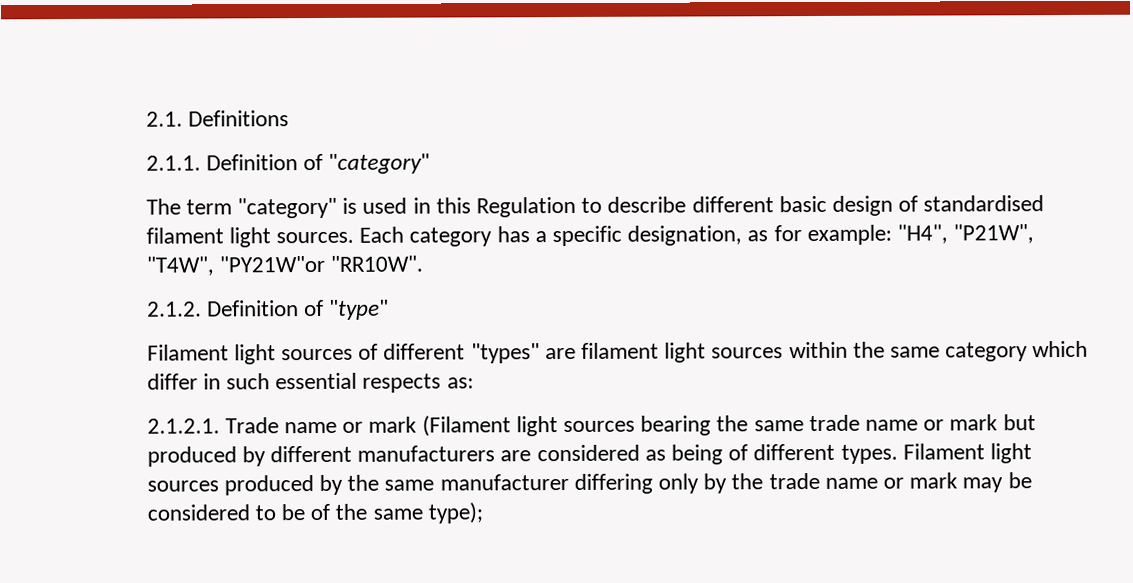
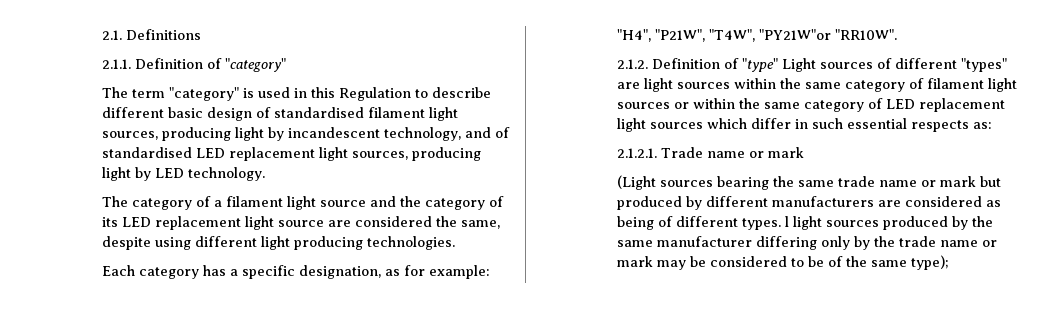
[275,231,354,244] sources. -> [101,127,510,141] [101,147,481,161] [101,167,265,181] [101,196,504,210] [101,216,500,230] [101,236,455,250] sources, producing light by incandescent technology, and of standardised LED replacement light sources, producing light by LED technology. // The category of a filament light source and the category of its LED replacement light source are considered the same, despite using different light producing technologies. //
[146,344,276,365] // Filament light -> [781,58,816,72] Light
[581,342,660,359] filament -> (640, 85) none
(1029, 352) none -> [908,78,1017,92] [616,98,1005,112] [616,118,703,132] of filament light sources or within the same category of LED replacement light sources
[421,415,558,437] (Filament light -> [616,175,656,190] // (Light
[902,443,985,460] Filament -> [784,216,789,227] l

